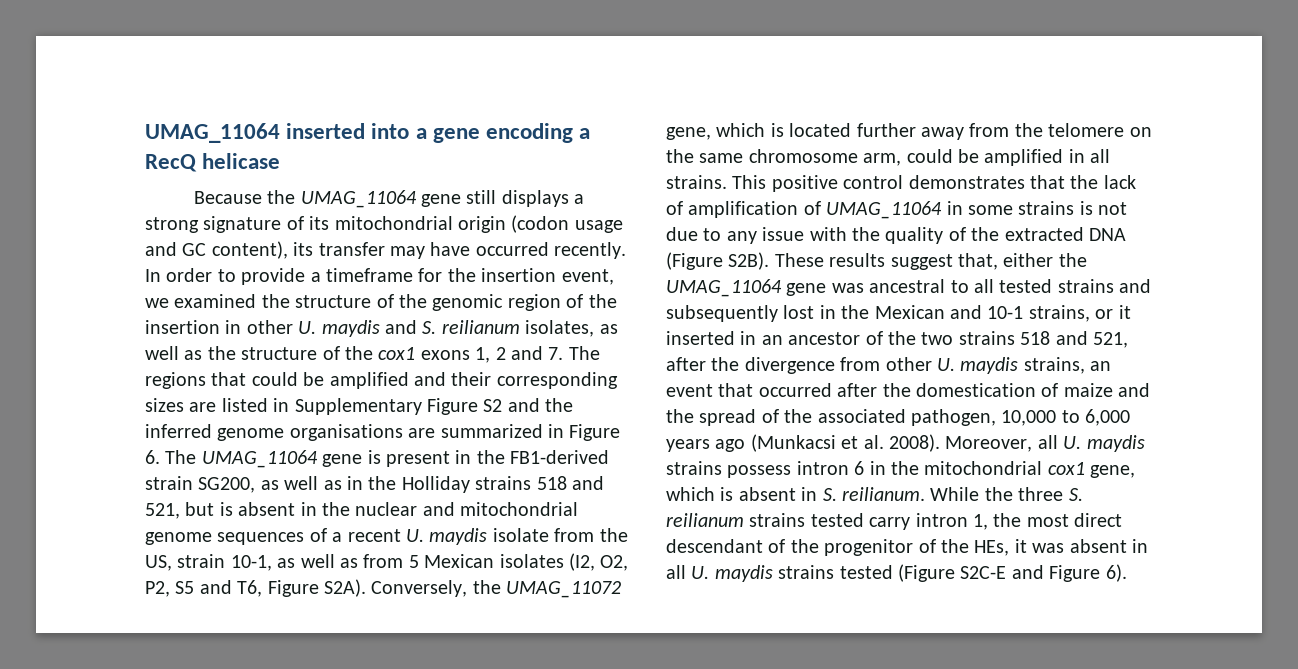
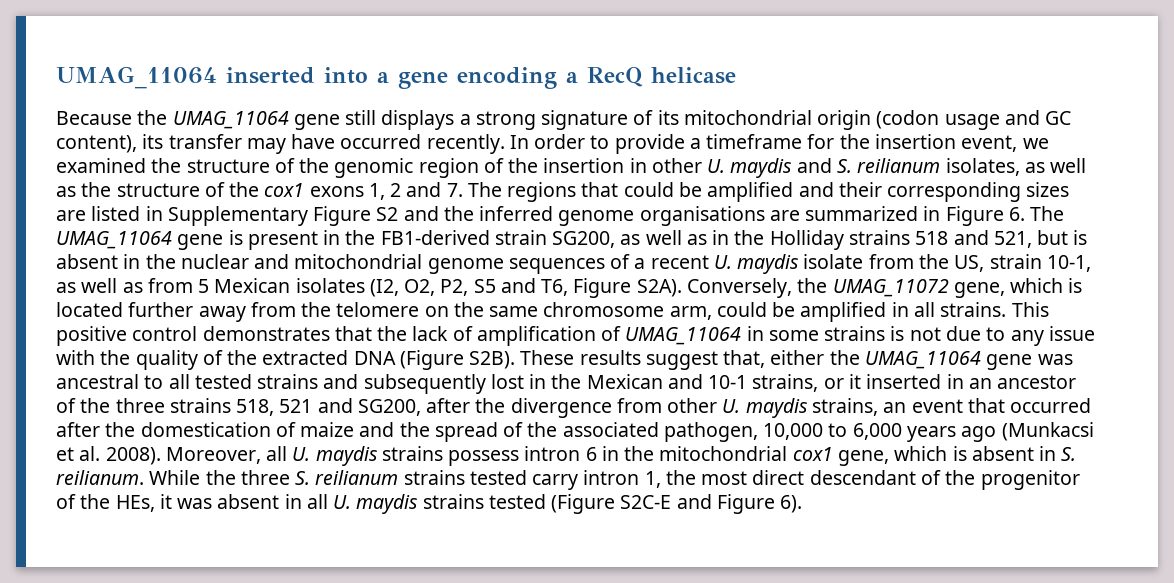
[921,331,1128,348] two strains 518 and 521, -> [115,398,421,416] three strains 518, 521 and SG200,

